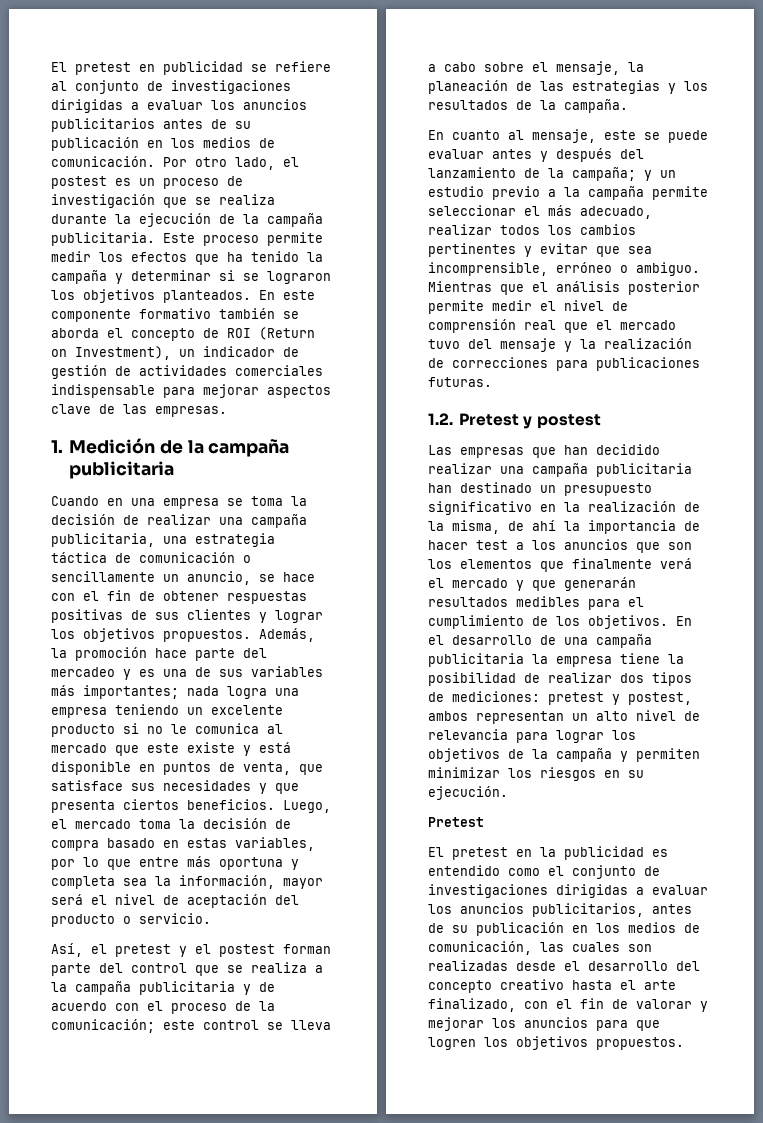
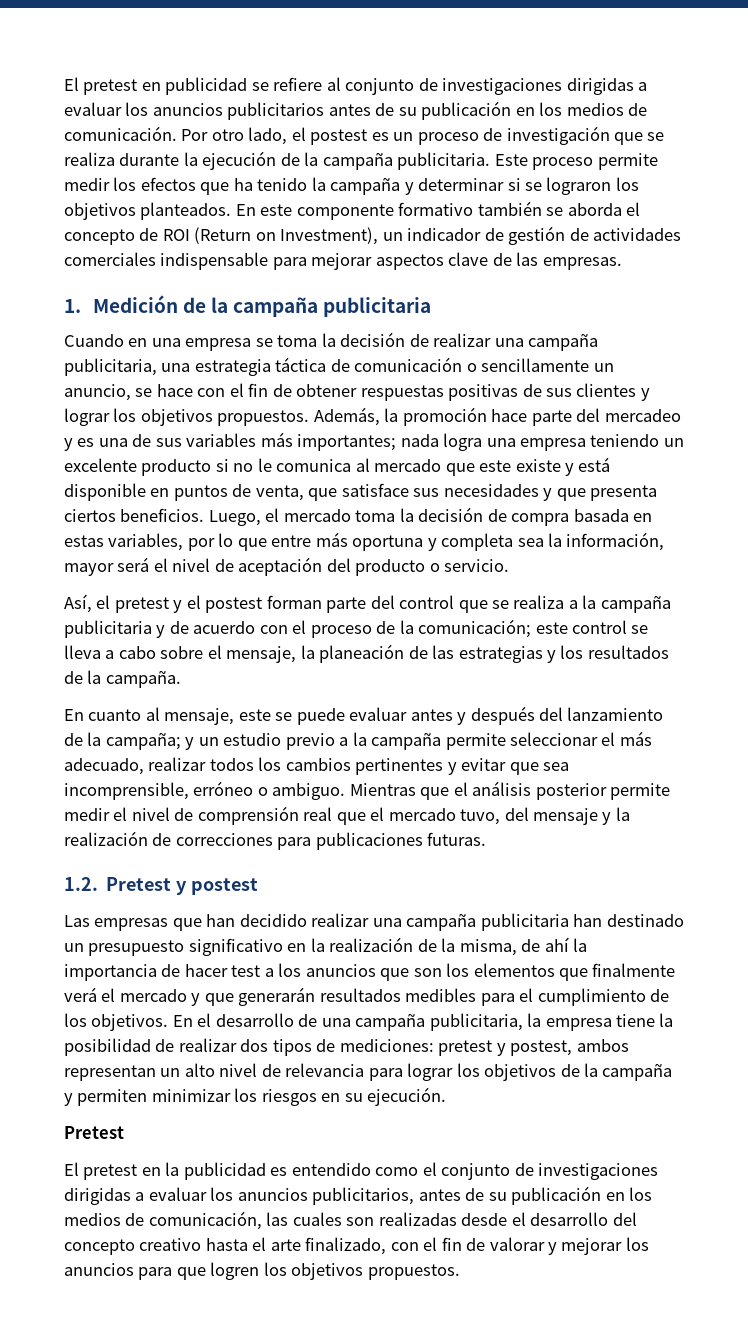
[107,838,155,848] basado -> [573,509,629,522] basada
[428,339,460,349] tuvo -> [460,809,501,825] tuvo,
[428,653,524,667] publicitaria -> [429,1013,523,1031] publicitaria,

